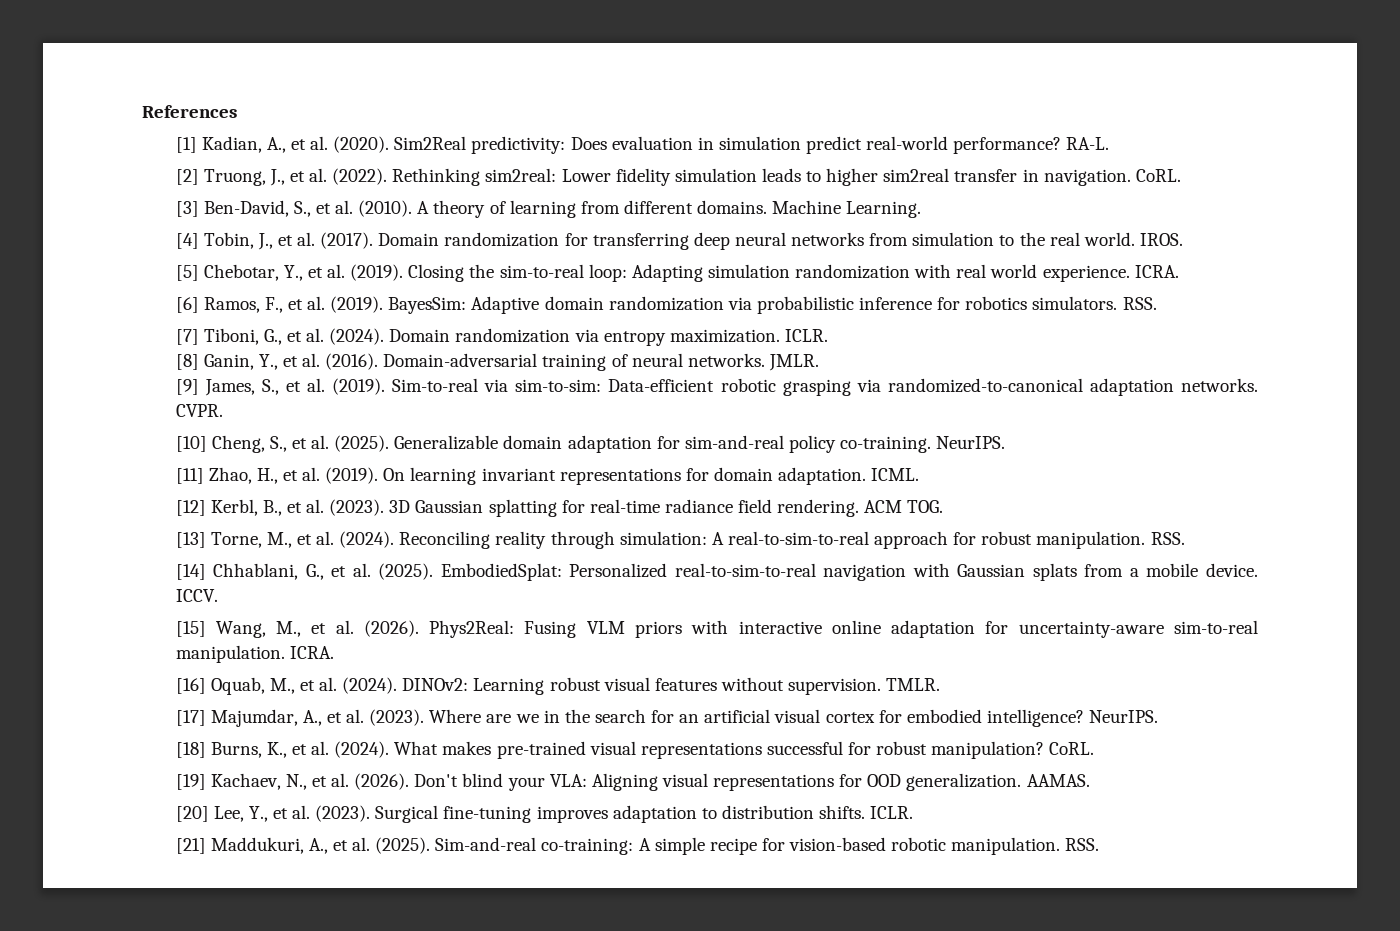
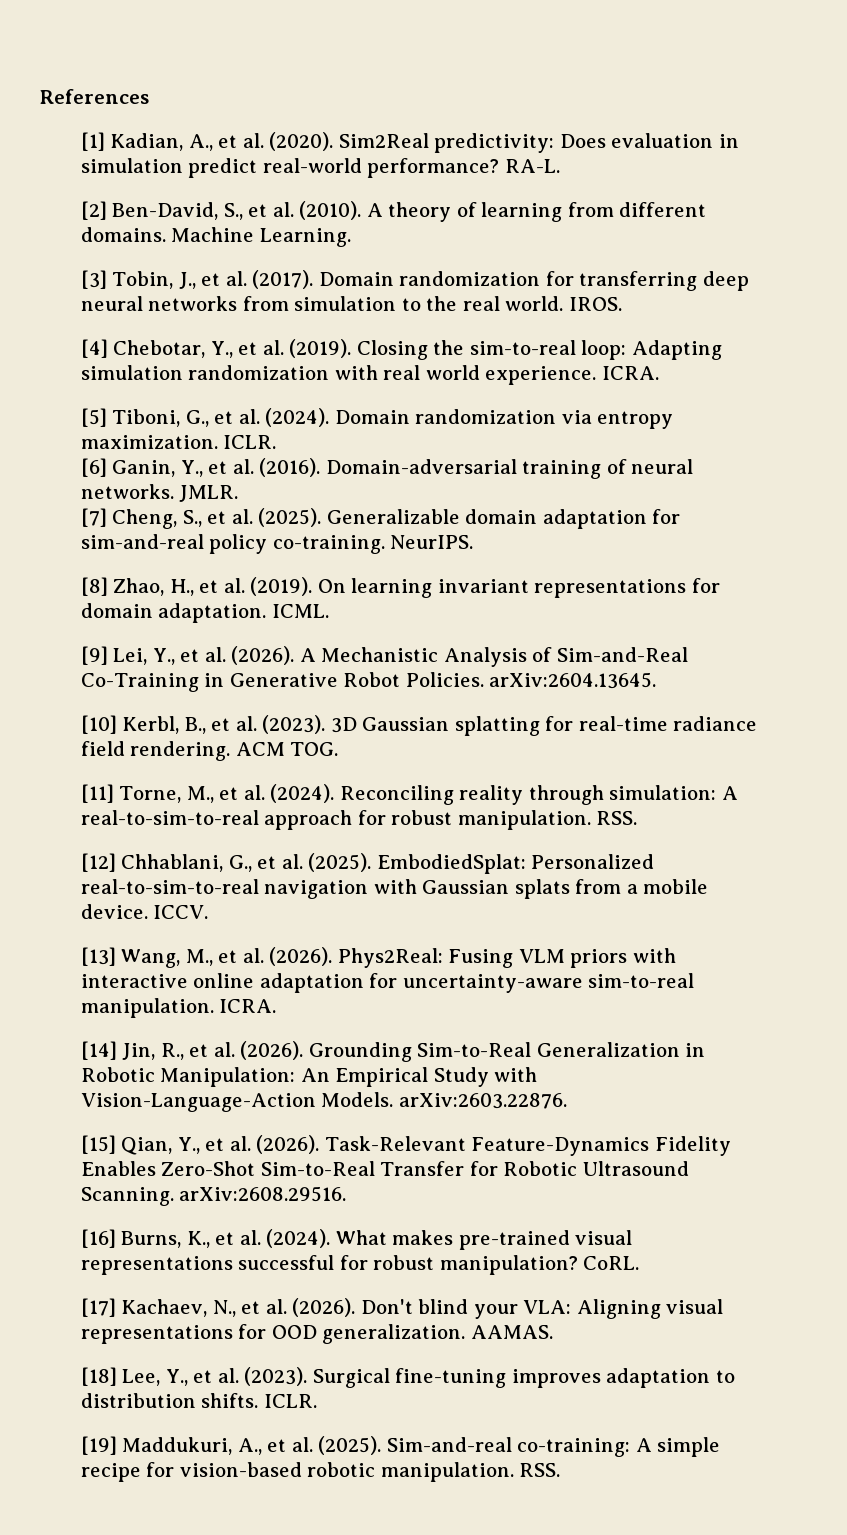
[203,168,1181,186] [175,201,199,217] Truong, J., et al. (2022). Rethinking sim2real: Lower fidelity simulation leads to higher sim2real transfer in navigation. CoRL. // [3] -> (107, 210) none
[175,233,199,249] [4] -> [80,270,107,289] [3]
[175,265,199,281] [5] -> [80,339,108,358] [4]
[175,296,1157,314] [175,329,199,345] [6] Ramos, F., et al. (2019). BayesSim: Adaptive domain randomization via probabilistic inference for robotics simulators. RSS. // [7] -> [80,408,107,427] [5]
[175,354,199,370] [8] -> [80,458,107,477] [6]
[175,378,1258,396] [175,404,223,417] [175,436,207,452] [9] James, S., et al. (2019). Sim-to-real via sim-to-sim: Data-efficient robotic grasping via randomized-to-canonical adaptation networks. CVPR. // [10] -> [80,508,107,527] [7]
[175,468,204,484] [11] -> [80,577,108,596] [8]
[175,500,206,516] [12] -> [80,646,688,667] [80,672,657,692] [80,715,117,734] [9] Lei, Y., et al. (2026). A Mechanistic Analysis of Sim-and-Real Co-Training in Generative Robot Policies. arXiv:2604.13645. // [10]
[175,532,206,548] [13] -> [80,784,114,803] [11]
[175,564,206,580] [14] -> [80,853,116,872] [12]
[175,621,206,637] [15] -> [80,947,116,966] [13]
[175,677,941,695] [175,709,1159,727] [175,742,206,758] [16] Oquab, M., et al. (2024). DINOv2: Learning robust visual features without supervision. TMLR. // [17] Majumdar, A., et al. (2023). Where are we in the search for an artificial visual cortex for embodied intelligence? NeurIPS. // [18] -> [80,1041,706,1062] [80,1067,538,1087] [80,1092,567,1112] [80,1135,731,1156] [80,1161,689,1176] [80,1186,347,1206] [80,1229,116,1248] [14] Jin, R., et al. (2026). Grounding Sim-to-Real Generalization in Robotic Manipulation: An Empirical Study with Vision-Language-Action Models. arXiv:2603.22876. // [15] Qian, Y., et al. (2026). Task-Relevant Feature-Dynamics Fidelity Enables Zero-Shot Sim-to-Real Transfer for Robotic Ultrasound Scanning. arXiv:2608.29516. // [16]
[175,774,206,790] [19] -> [80,1298,116,1317] [17]
[175,806,209,822] [20] -> [80,1367,117,1386] [18]
[175,838,206,854] [21] -> [80,1436,117,1455] [19]

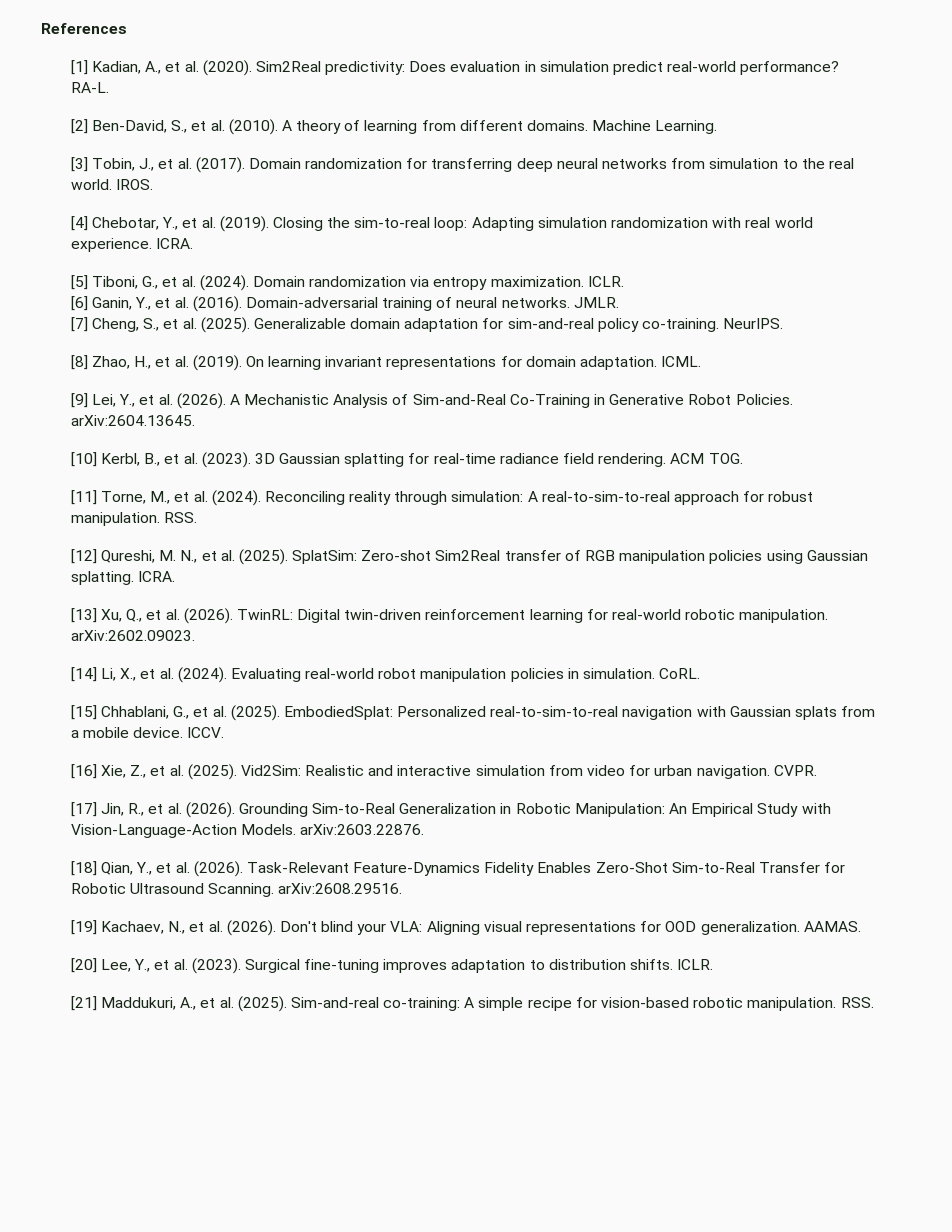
(116, 862) none -> [100,549,868,565] [70,571,175,585] [70,608,829,624] [70,630,195,641] [70,667,701,683] [70,705,97,720] Qureshi, M. N., et al. (2025). SplatSim: Zero-shot Sim2Real transfer of RGB manipulation policies using Gaussian splatting. ICRA. // [13] Xu, Q., et al. (2026). TwinRL: Digital twin-driven reinforcement learning for real-world robotic manipulation. arXiv:2602.09023. // [14] Li, X., et al. (2024). Evaluating real-world robot manipulation policies in simulation. CoRL. // [15]
[80,947,676,968] [80,973,695,993] [80,998,277,1018] [80,1041,117,1060] [13] Wang, M., et al. (2026). Phys2Real: Fusing VLM priors with interactive online adaptation for uncertainty-aware sim-to-real manipulation. ICRA. // [14] -> [70,764,817,780] [70,802,97,817] [16] Xie, Z., et al. (2025). Vid2Sim: Realistic and interactive simulation from video for urban navigation. CVPR. // [17]
[80,1135,116,1154] [15] -> [70,861,97,876] [18]
[80,1229,633,1250] [80,1255,640,1275] [80,1298,116,1317] [16] Burns, K., et al. (2024). What makes pre-trained visual representations successful for robust manipulation? CoRL. // [17] -> [70,920,97,935] [19]
[80,1367,117,1386] [18] -> [70,958,97,973] [20]
[80,1436,117,1455] [19] -> [70,996,97,1011] [21]

